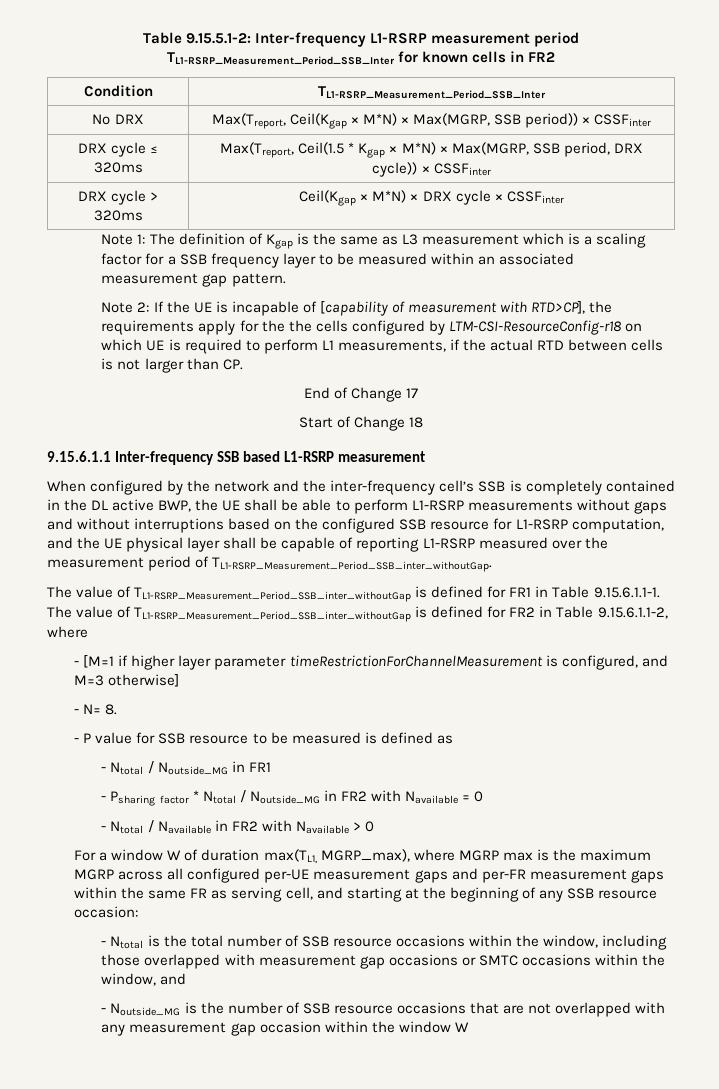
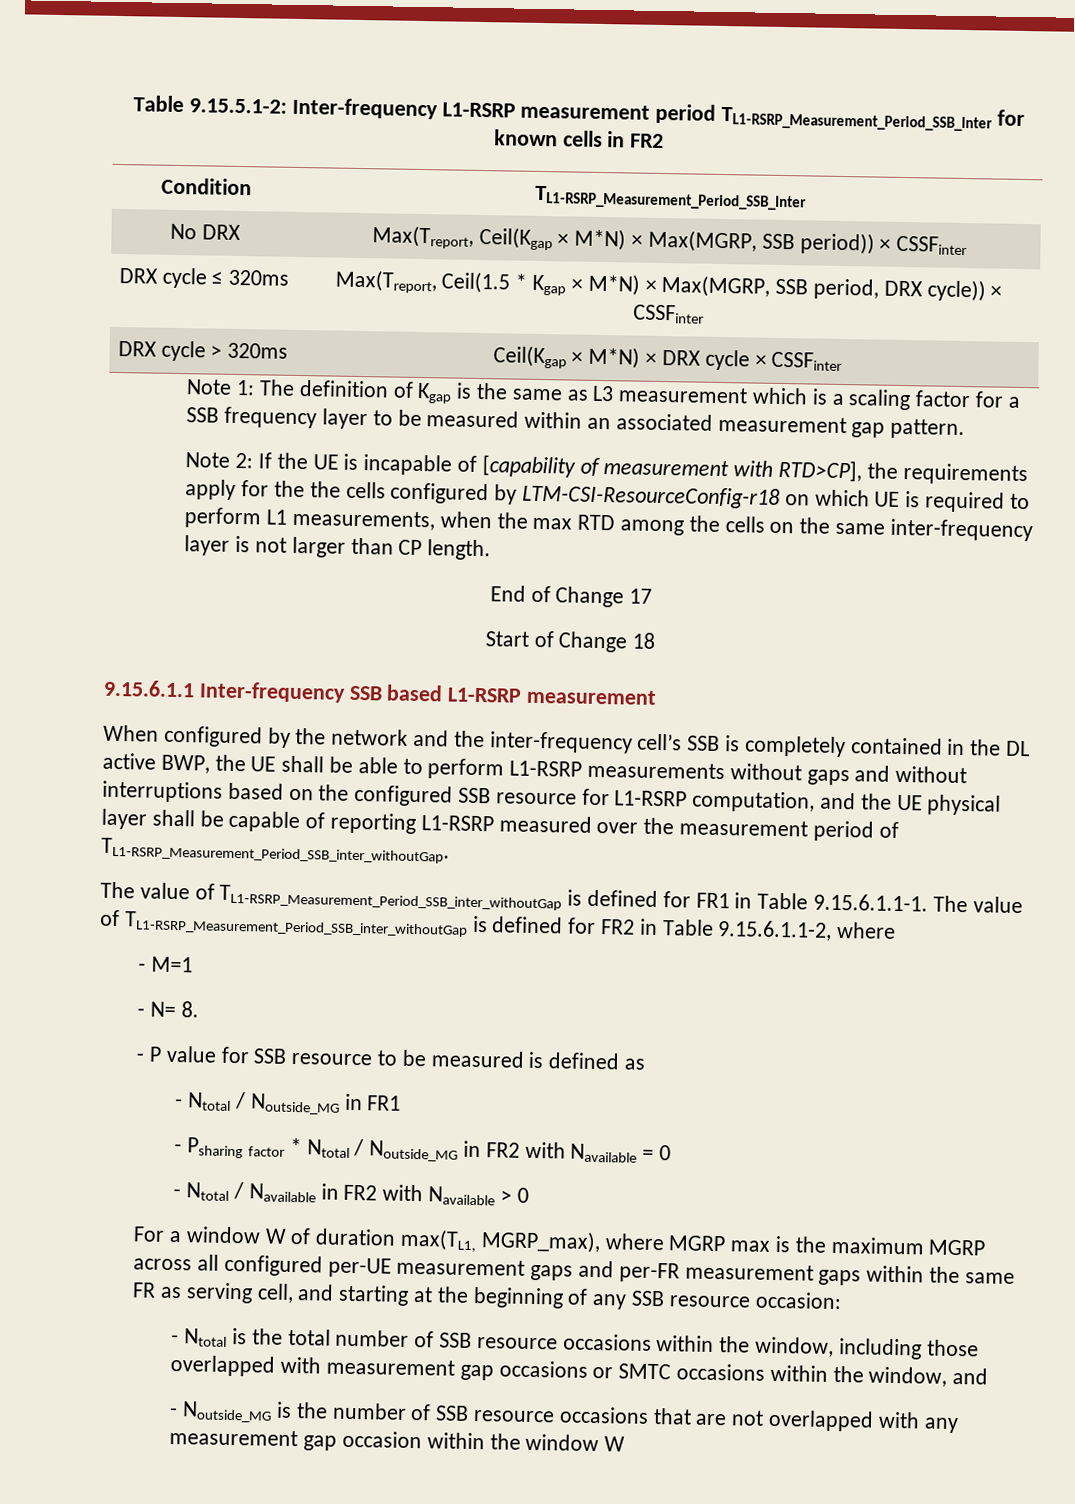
[449,339,664,351] if the actual RTD between cells -> [439,511,1033,542] [184,535,231,556] when the max RTD among the cells on the same inter-frequency layer
[222,359,243,370] CP. -> [398,539,492,561] CP length.
[83,655,668,670] [74,674,180,687] [M=1 if higher layer parameter timeRestrictionForChannelMeasurement is configured, and M=3 otherwise] -> [150,956,193,973] M=1

